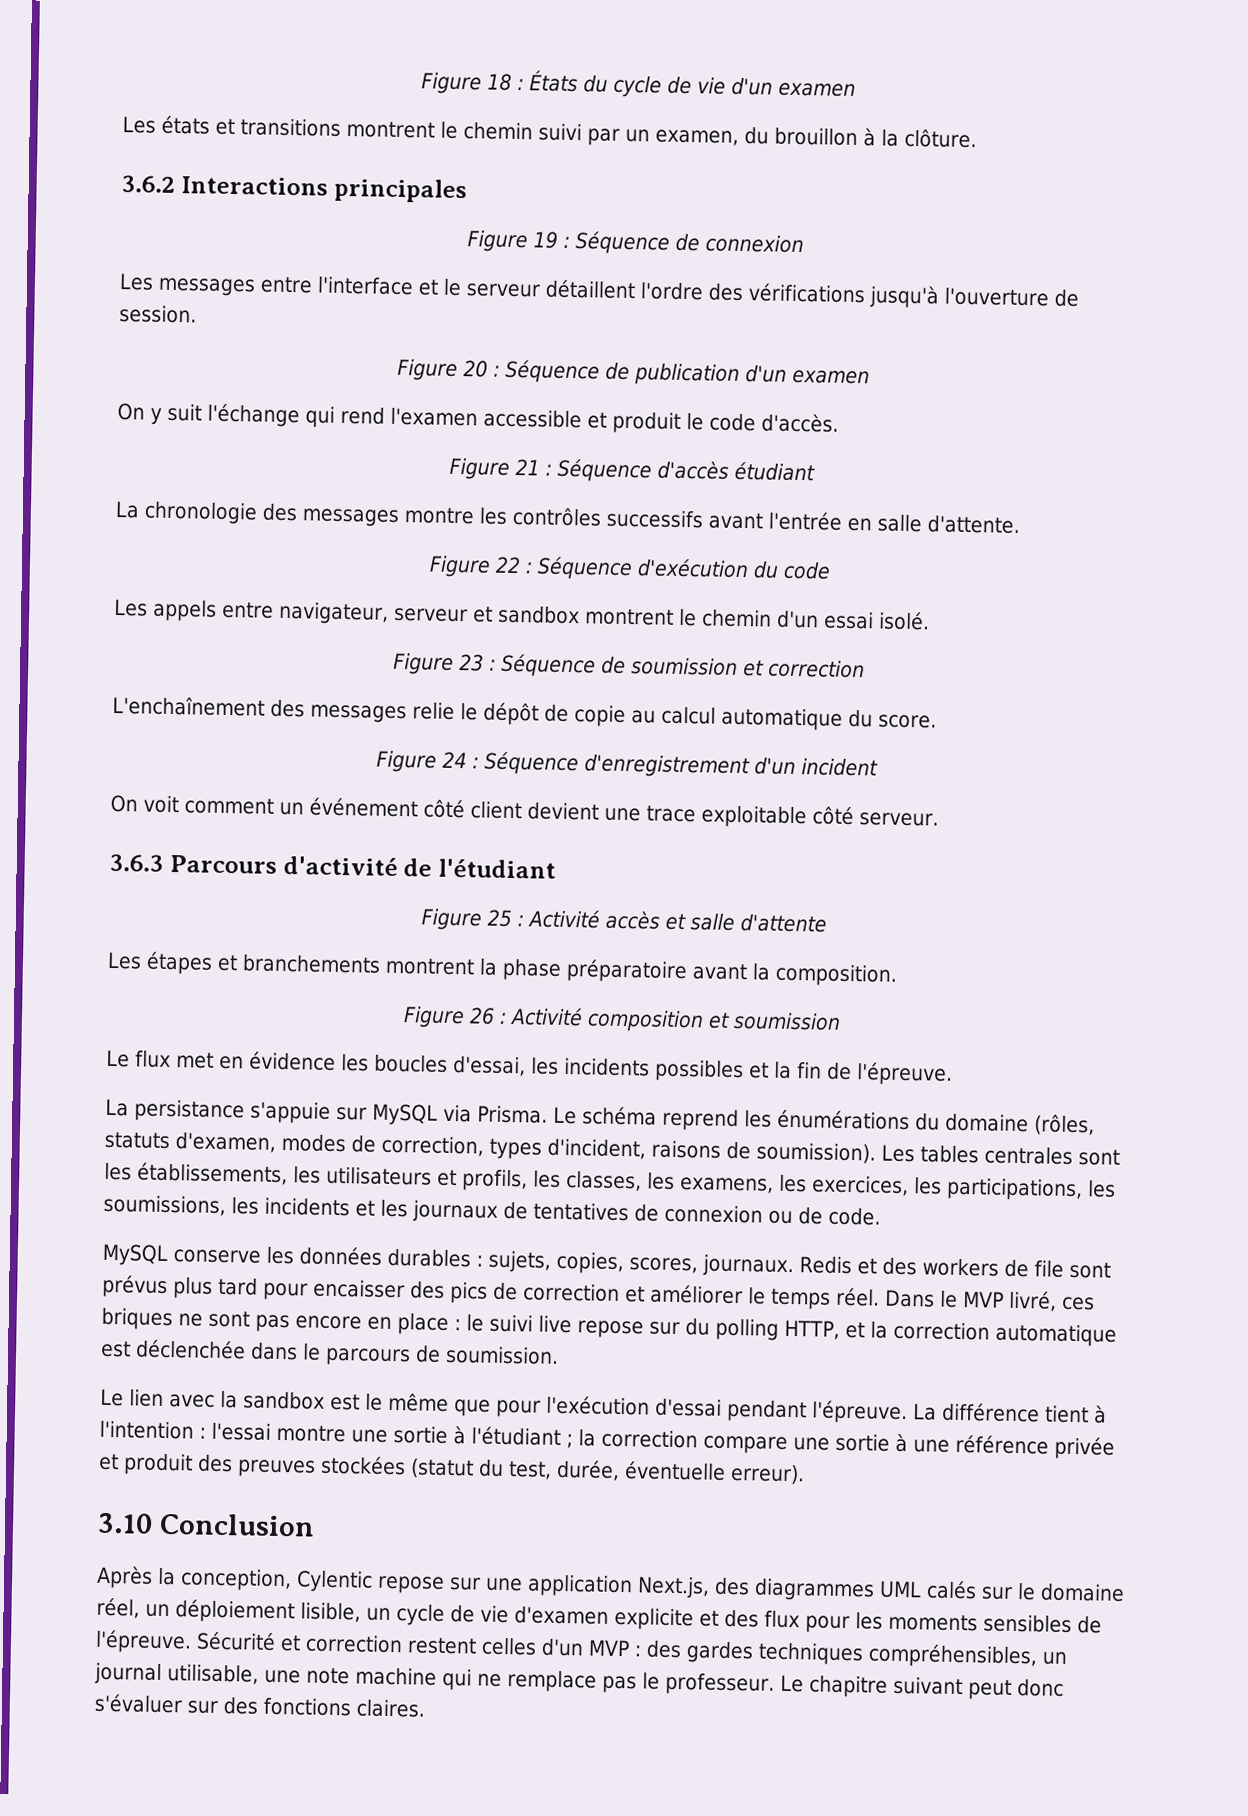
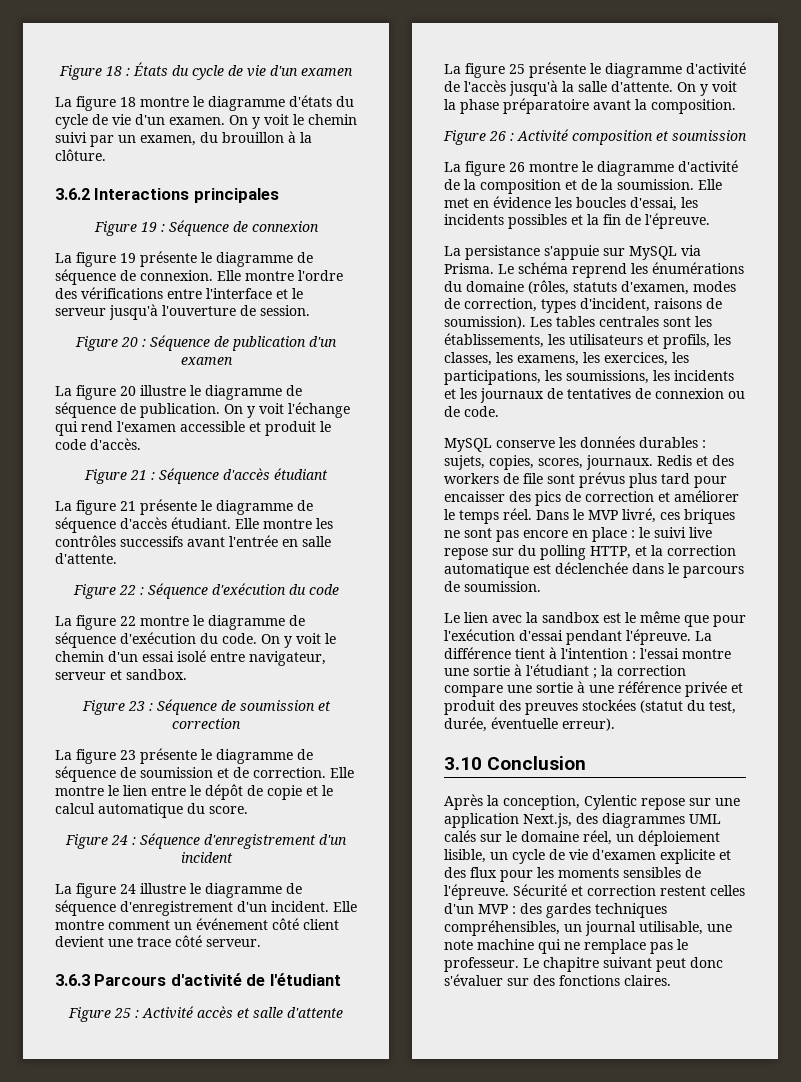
[122,115,435,139] Les états et transitions montrent -> [55,95,354,111] [55,114,289,129] La figure 18 montre le diagramme d'états du cycle de vie d'un examen. On y voit
[119,273,256,297] Les messages -> [55,251,313,267] [55,269,343,285] [55,287,163,299] La figure 19 présente le diagramme de séquence de connexion. Elle montre l'ordre des vérifications
[545,279,866,304] détaillent l'ordre des vérifications -> (106, 312) none
[117,402,202,425] On y suit -> [55,385,302,400] [55,402,284,418] La figure 20 illustre le diagramme de séquence de publication. On y voit
[144,501,399,527] chronologie des messages -> [76,499,313,515] [55,517,259,533] figure 21 présente le diagramme de séquence d'accès étudiant. Elle
[114,598,930,631] Les appels entre navigateur, serveur et sandbox montrent le chemin d'un essai isolé. -> [55,615,305,630] [55,632,336,648] [55,650,326,666] [55,669,187,680] La figure 22 montre le diagramme de séquence d'exécution du code. On y voit le chemin d'un essai isolé entre navigateur, serveur et sandbox.
[112,695,455,724] L'enchaînement des messages relie -> [55,748,313,764] [55,766,354,782] [55,785,186,796] La figure 23 présente le diagramme de séquence de soumission et de correction. Elle montre le lien entre
[631,710,656,724] au -> [306,785,333,796] et le
[110,794,179,814] On voit -> [55,883,302,898] [55,900,357,916] [55,920,104,930] La figure 24 illustre le diagramme de séquence d'enregistrement d'un incident. Elle montre
[701,805,807,829] exploitable -> (171, 942) none
[107,951,475,976] Les étapes et branchements montrent -> [444,62,746,78] [444,80,737,96] La figure 25 présente le diagramme d'activité de l'accès jusqu'à la salle d'attente. On y voit
[106,1049,171,1069] Le flux -> [444,160,738,176] [444,179,722,194] La figure 26 montre le diagramme d'activité de la composition et de la soumission. Elle

